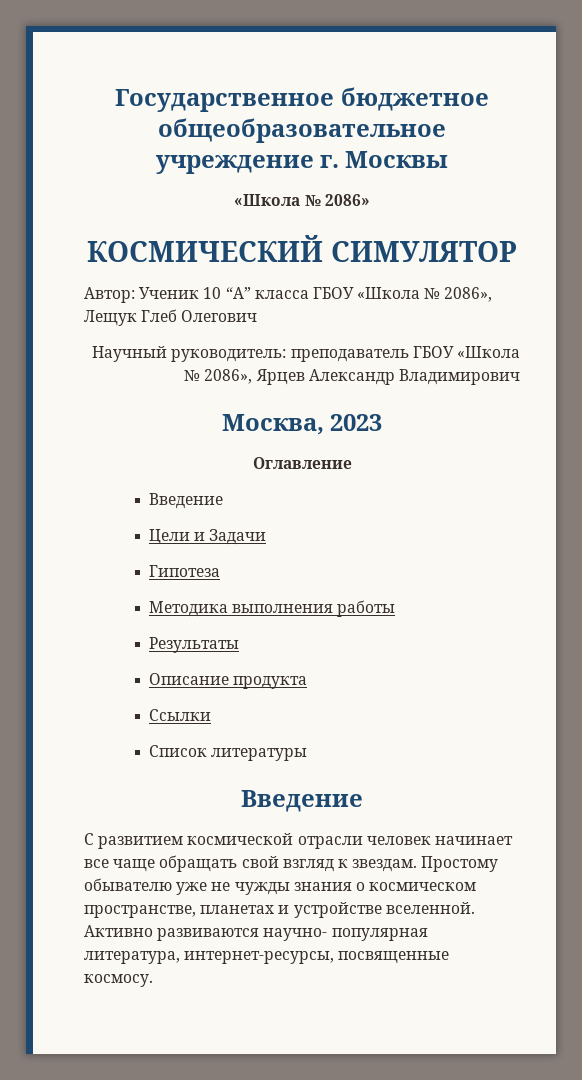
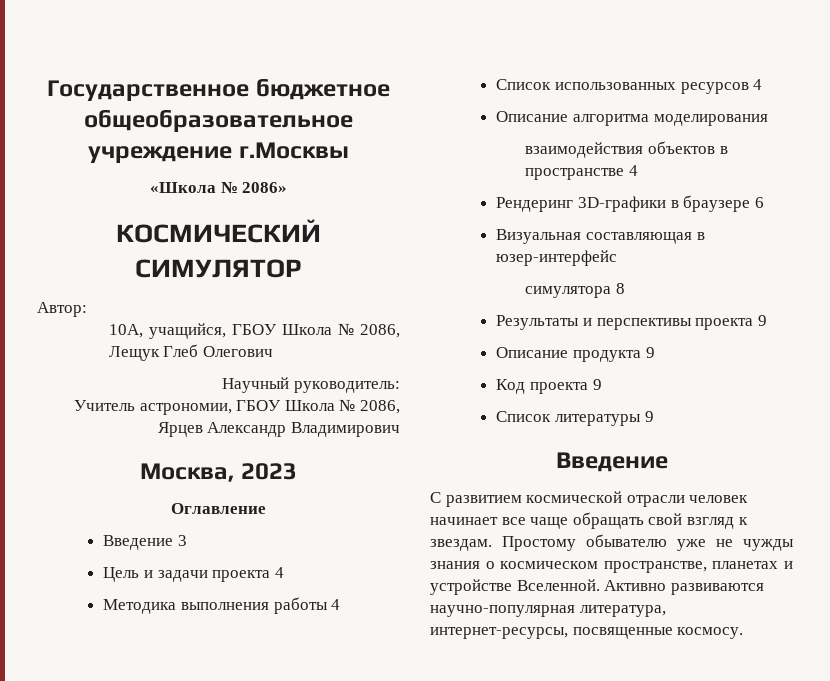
[320,151,449,168] г. Москвы -> [238,142,349,159] г.Москвы
[139,287,493,302] Ученик 10 “А” класса ГБОУ «Школа № 2086», -> [108,323,400,339] // 10А, учащийся, ГБОУ Школа № 2086,
[290,346,520,362] [184,369,253,384] преподаватель ГБОУ «Школа № 2086», -> [74,399,400,415] // Учитель астрономии, ГБОУ Школа № 2086,
[148,529,266,545] [148,565,220,577] [148,600,395,617] [148,637,239,653] [148,673,307,689] [148,709,211,721] // Цели и Задачи // Гипотеза // Методика выполнения работы // Результаты // Описание продукта // Ссылки -> [177,535,187,546] [103,567,284,582] [103,597,341,614] [496,79,763,94] [496,111,768,126] [525,141,728,158] [525,165,638,180] [496,195,764,212] [496,229,705,244] [496,250,618,266] [525,283,625,298] [496,315,767,330] [496,347,655,362] [496,379,602,394] 3 // Цель и задачи проекта 4 // Методика выполнения работы 4 // Список использованных ресурсов 4 // Описание алгоритма моделирования // взаимодействия объектов в пространстве 4 // Рендеринг 3D-графики в браузере 6 // Визуальная составляющая в юзер-интерфейс // симулятора 8 // Результаты и перспективы проекта 9 // Описание продукта 9 // Код проекта 9
(307, 754) none -> [644,411,654,422] 9
[385,902,475,914] вселенной. -> [516,579,600,591] Вселенной.
[263,928,428,941] научно- популярная -> [430,605,575,617] научно-популярная

